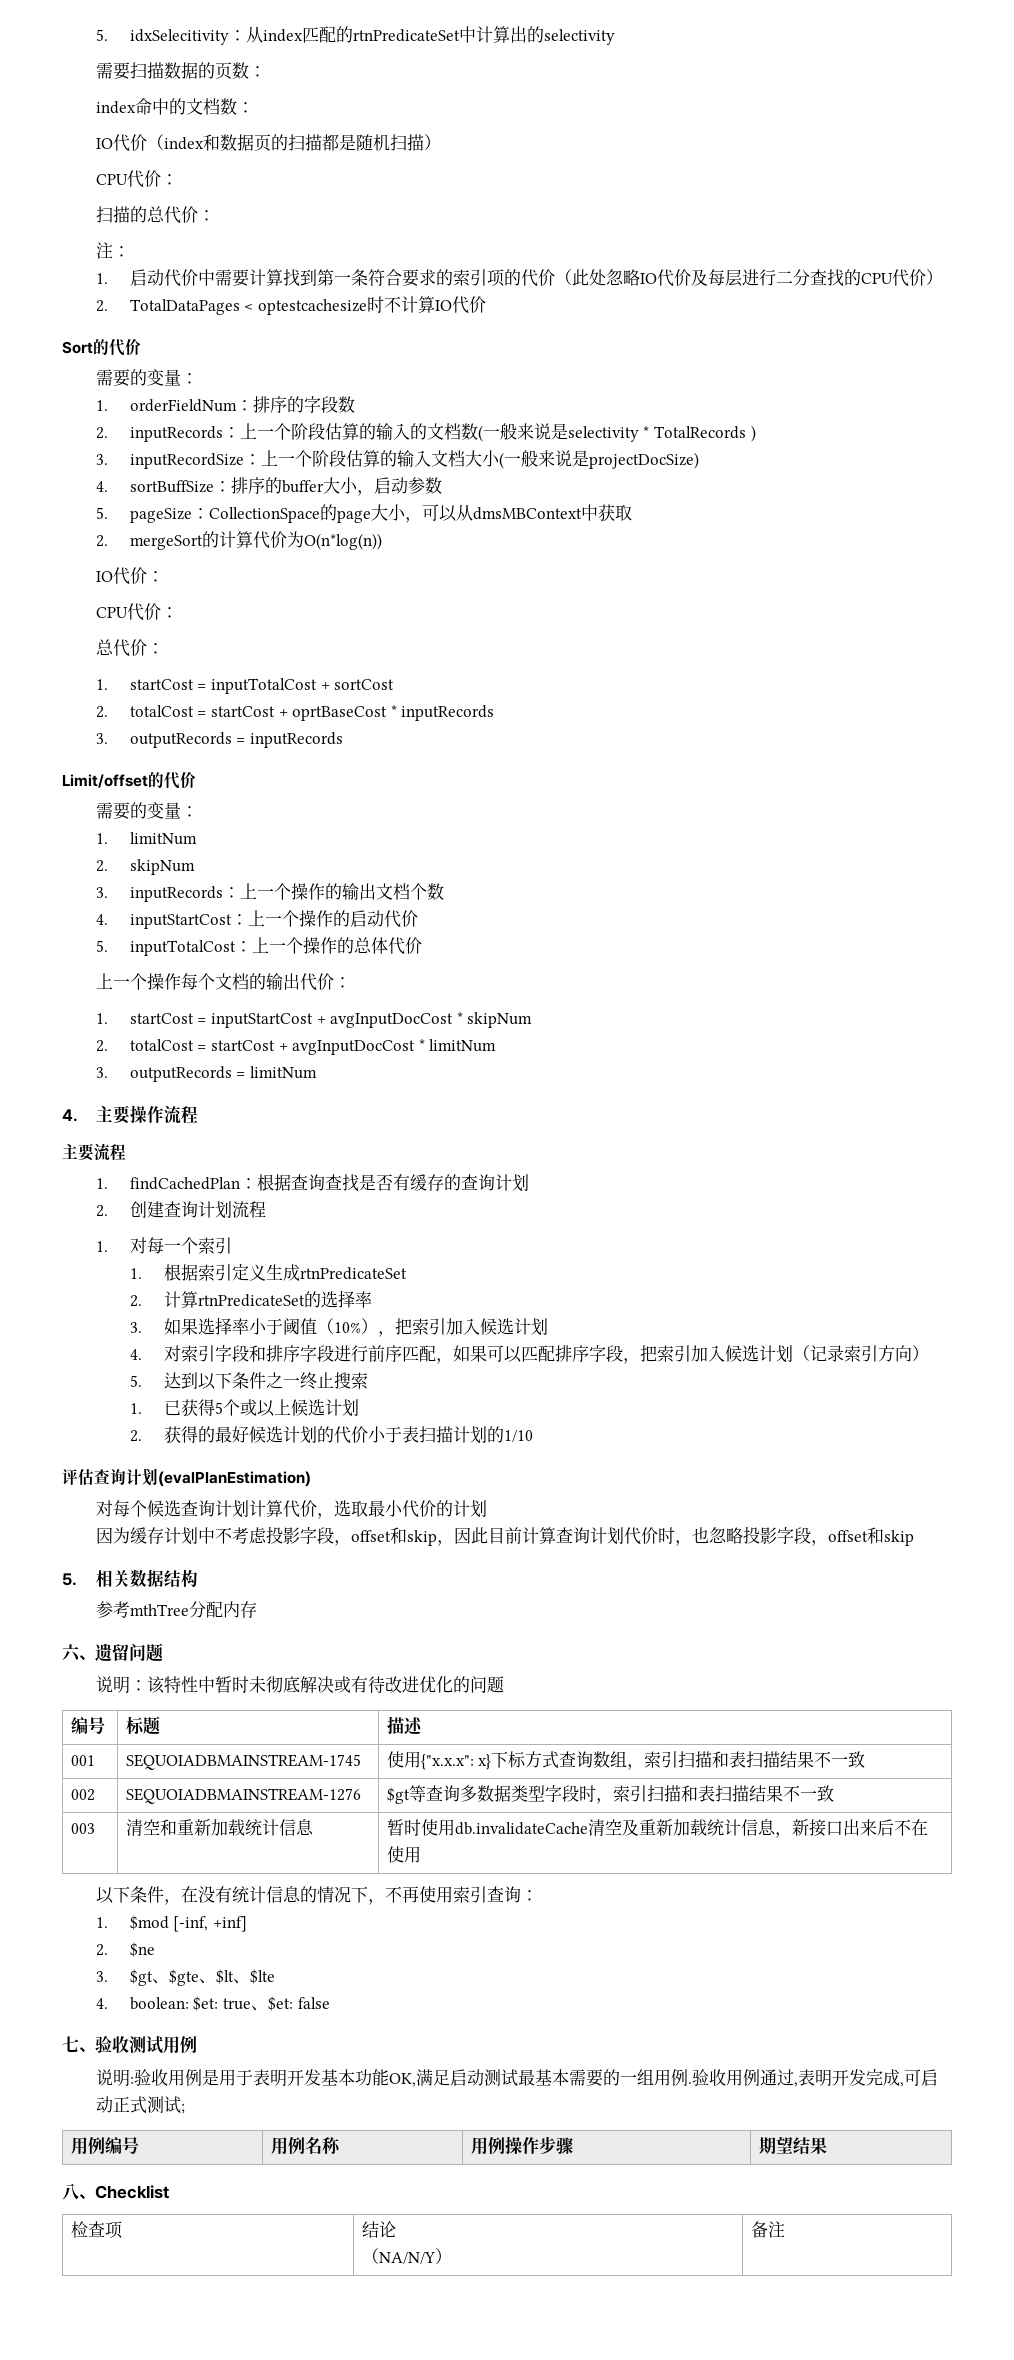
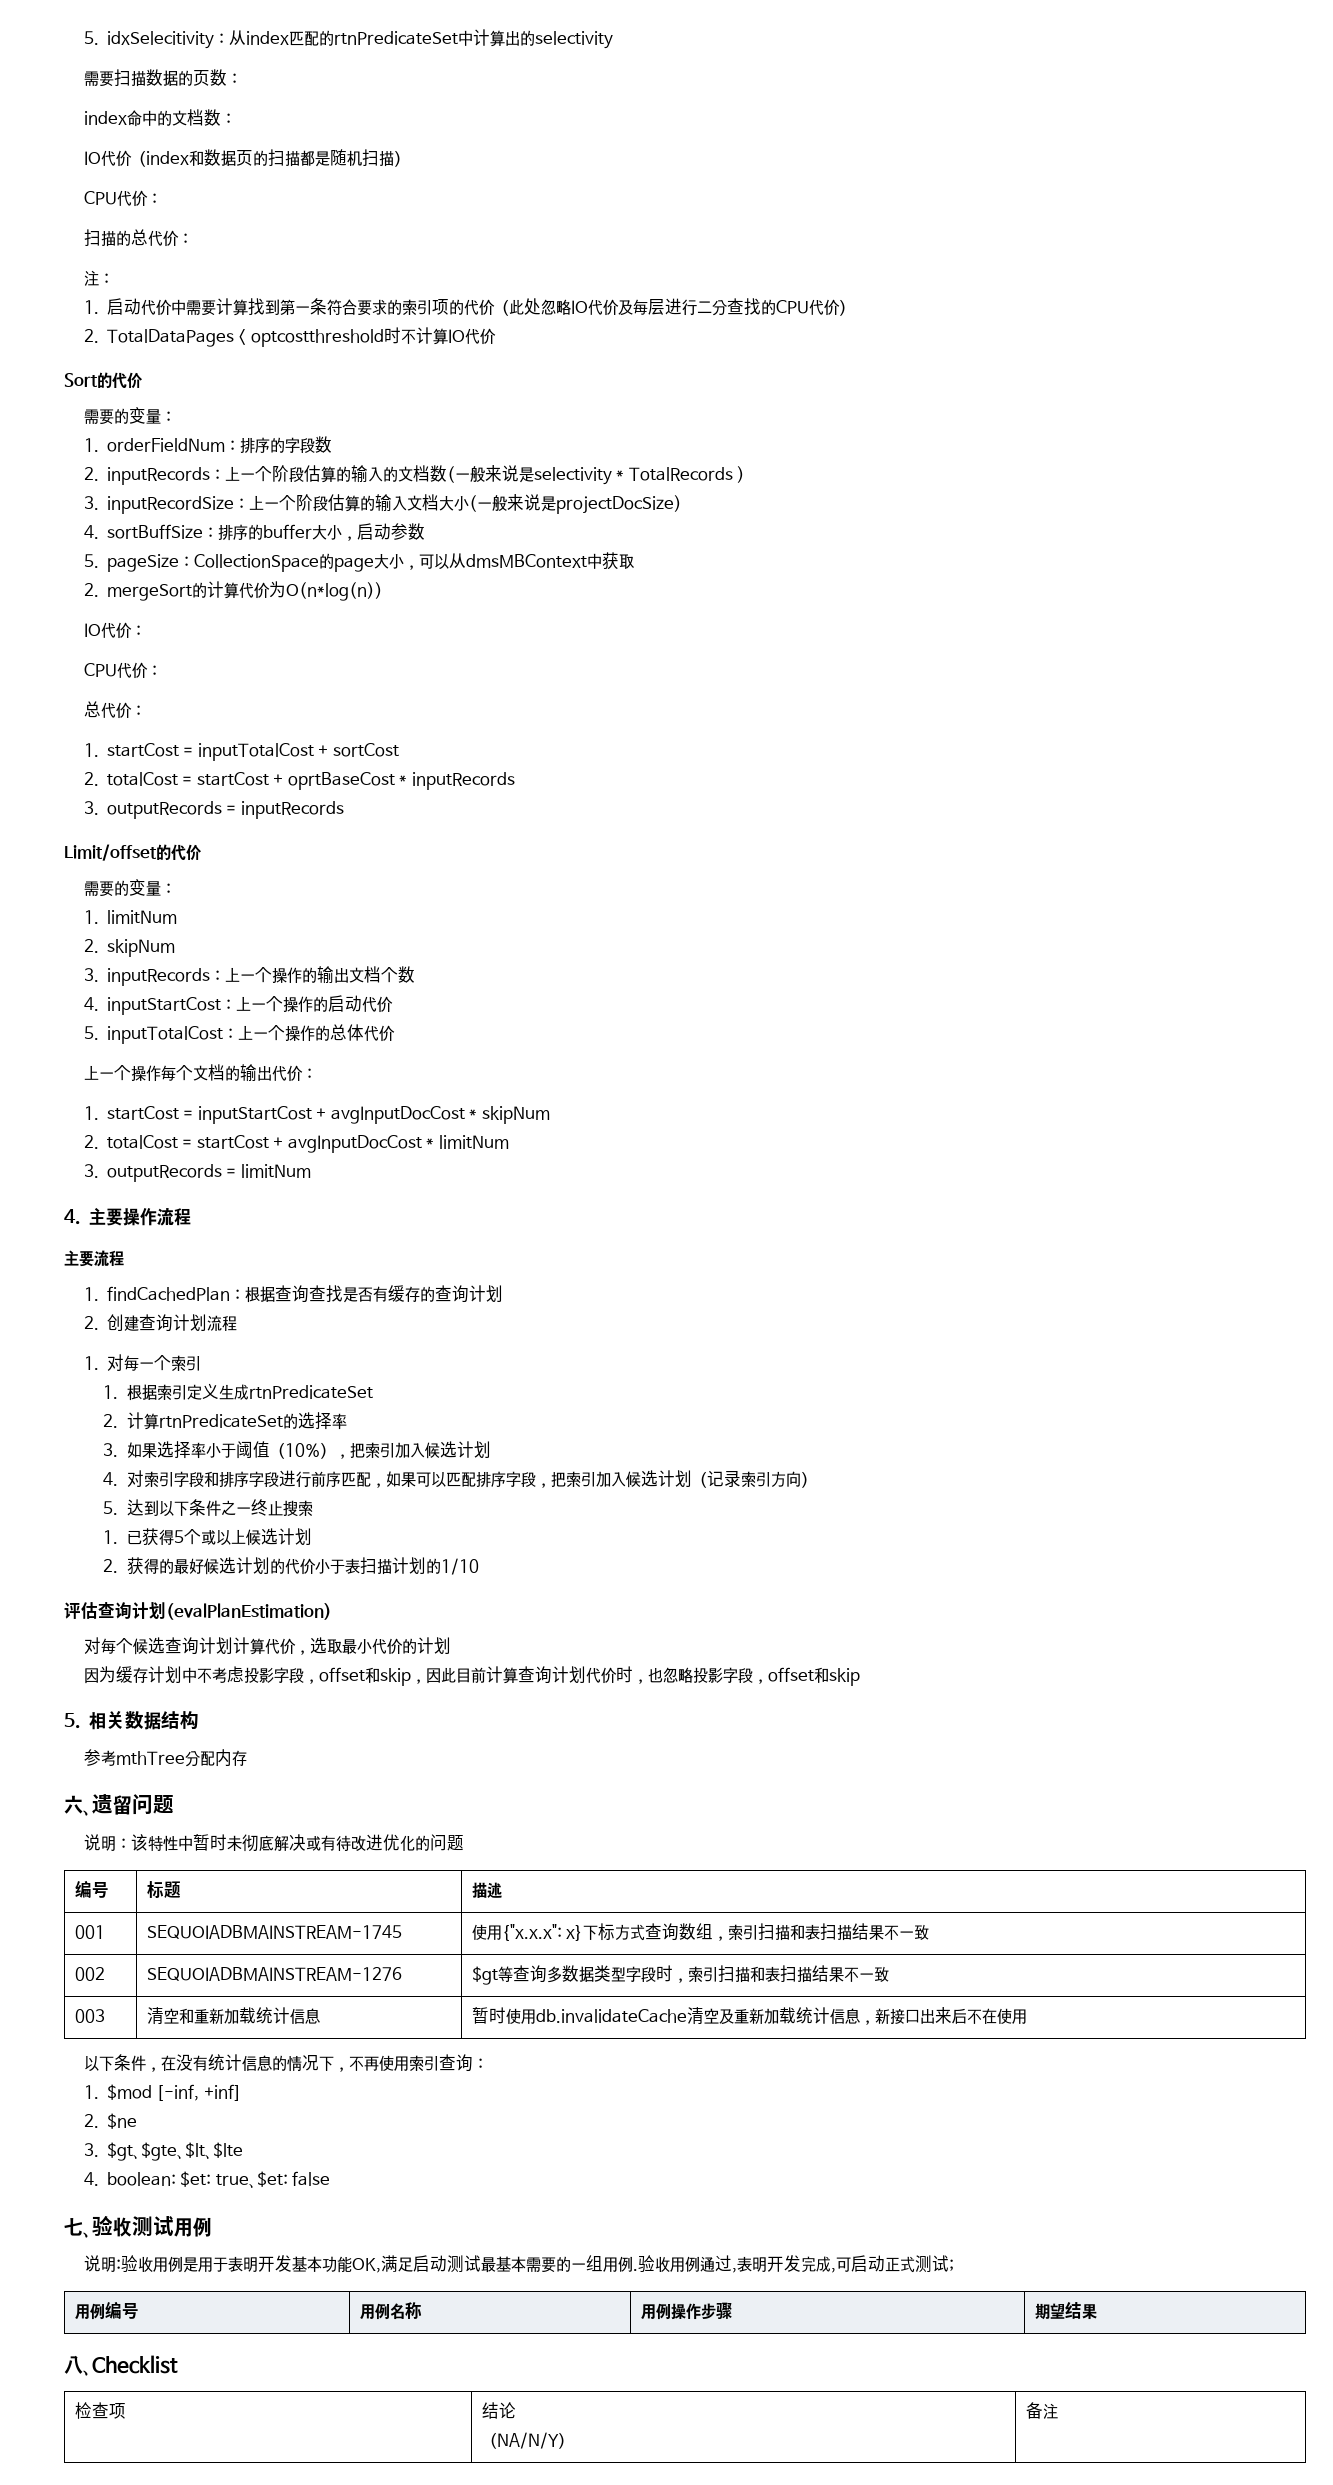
[258,299,368,315] optestcachesize -> [250,329,384,347] optcostthreshold

